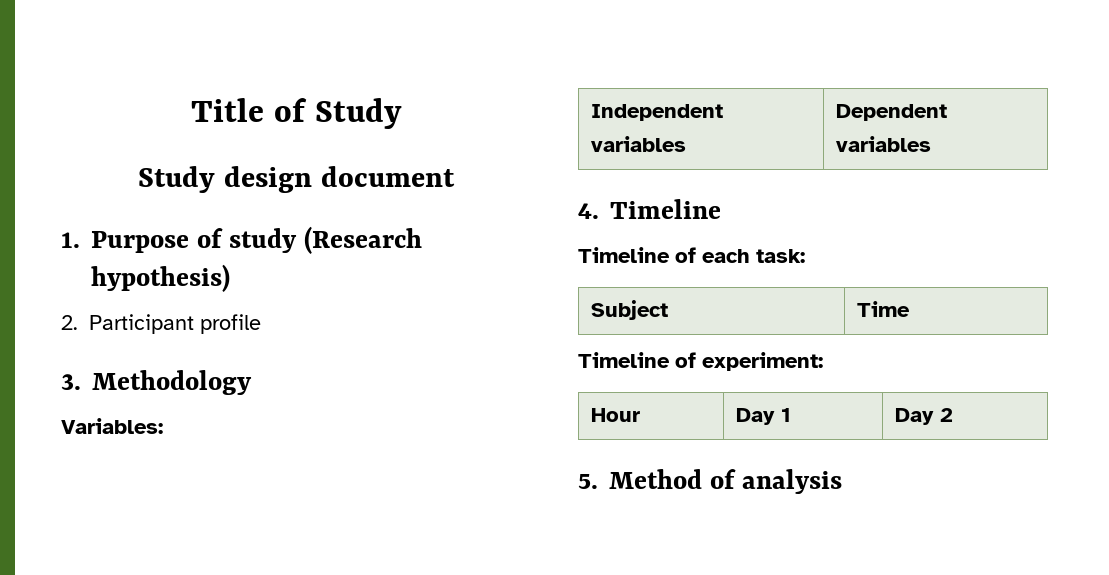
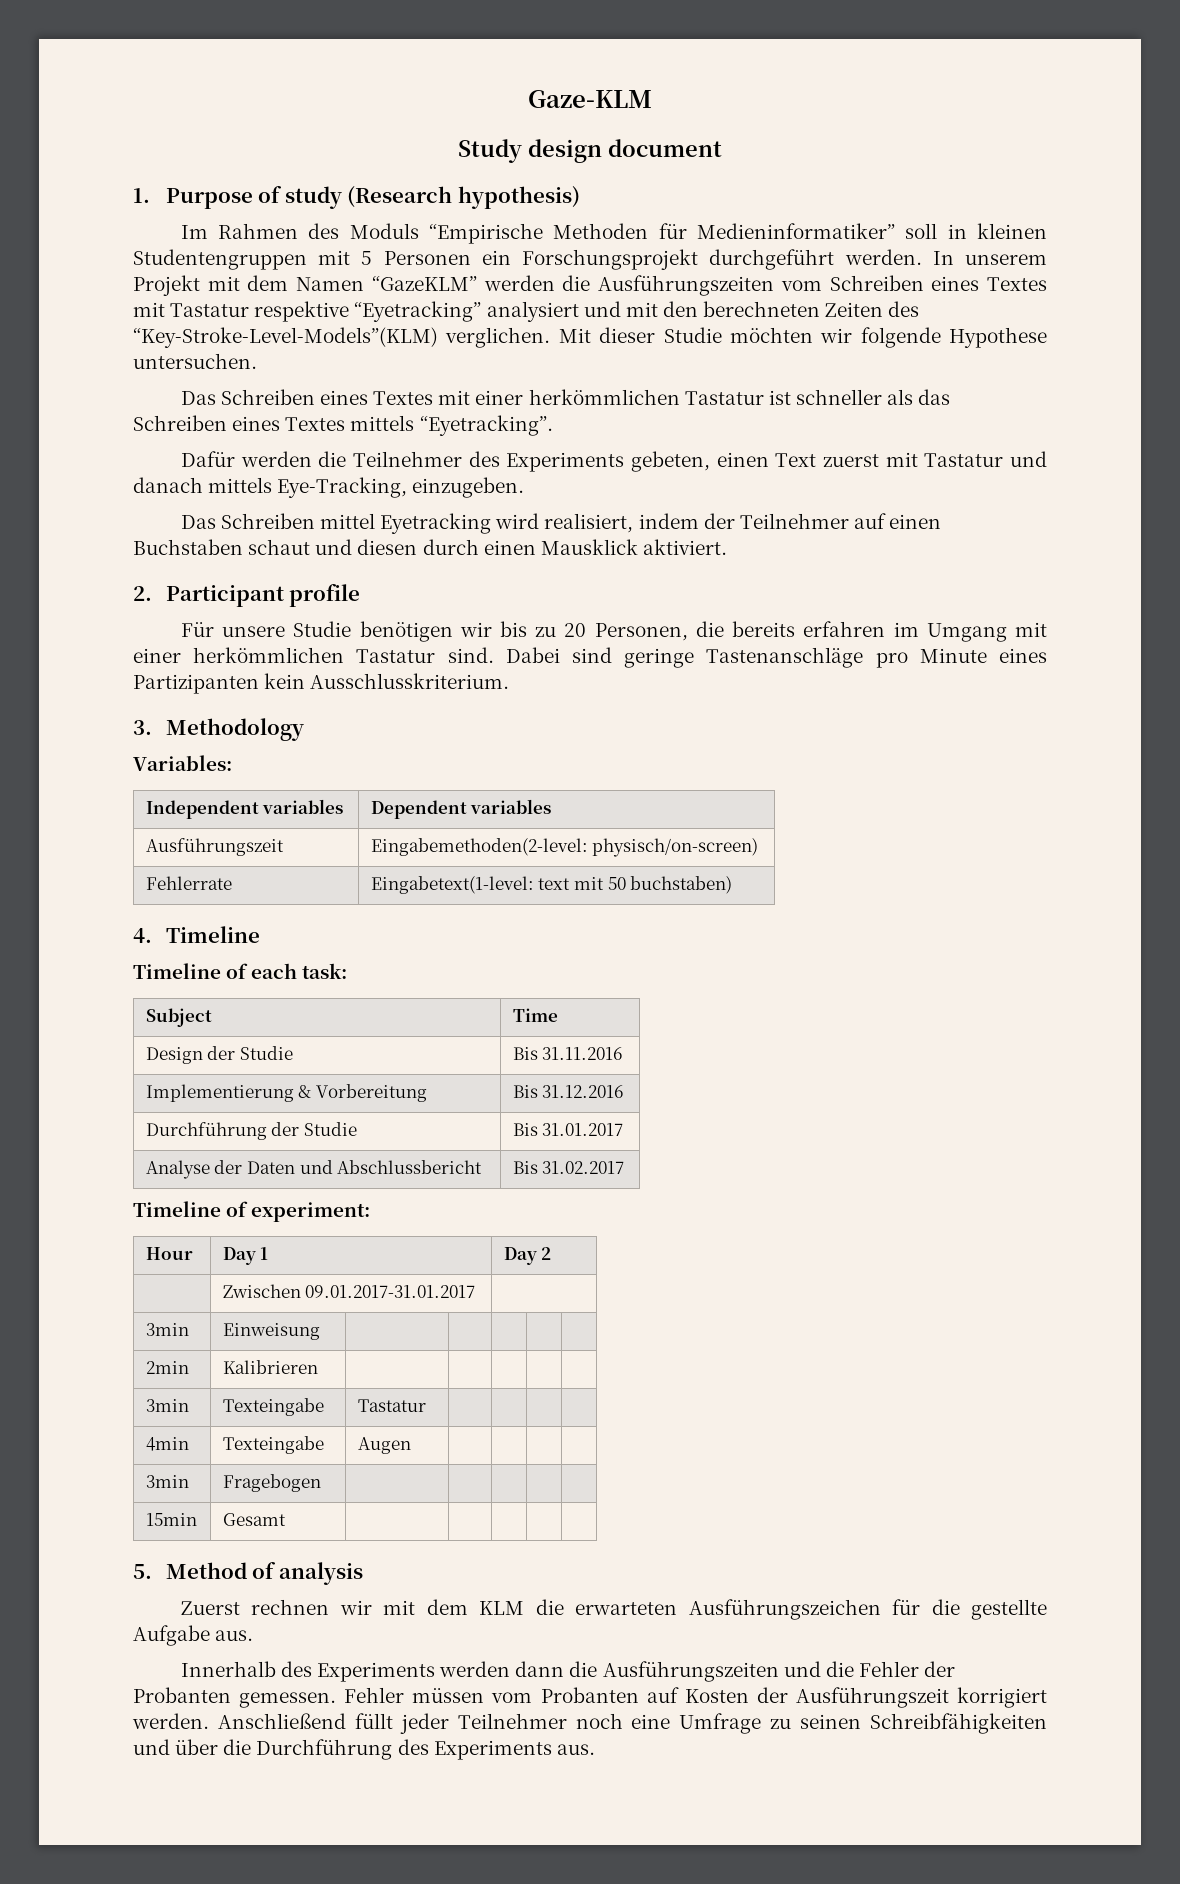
[191,98,402,129] Title of Study -> [528,90,652,108] Gaze-KLM
[61,314,261,334] 2. Participant profile -> [180,223,1047,244] [133,249,1047,270] [133,275,1047,296] [133,301,920,322] [133,327,1047,348] [133,353,257,369] [180,389,951,405] [133,415,553,436] [180,451,1047,472] [133,477,525,498] [180,513,942,534] [133,539,727,555] [133,584,361,607] [180,621,1048,642] [133,647,1047,668] [133,673,510,694] Im Rahmen des Moduls “Empirische Methoden für Medieninformatiker” soll in kleinen Studentengruppen mit 5 Personen ein Forschungsprojekt durchgeführt werden. In unserem Projekt mit dem Namen “GazeKLM” werden die Ausführungszeiten vom Schreiben eines Textes mit Tastatur respektive “Eyetracking” analysiert und mit den berechneten Zeiten des “Key-Stroke-Level-Models”(KLM) verglichen. Mit dieser Studie möchten wir folgende Hypothese untersuchen. // Das Schreiben eines Textes mit einer herkömmlichen Tastatur ist schneller als das Schreiben eines Textes mittels “Eyetracking”. // Dafür werden die Teilnehmer des Experiments gebeten, einen Text zuerst mit Tastatur und danach mittels Eye-Tracking, einzugeben. // Das Schreiben mittel Eyetracking wird realisiert, indem der Teilnehmer auf einen Buchstaben schaut und diesen durch einen Mausklick aktiviert. // 2. Participant profile // Für unsere Studie benötigen wir bis zu 20 Personen, die bereits erfahren im Umgang mit einer herkömmlichen Tastatur sind. Dabei sind geringe Tastenanschläge pro Minute eines Partizipanten kein Ausschlusskriterium.
(931, 144) none -> [145,838,284,856] [370,838,759,857] [145,876,232,890] [370,876,733,894] // Ausführungszeit | Eingabemethoden(2-level: physisch/on-screen) // Fehlerrate | Eingabetext(1-level: text mit 50 buchstaben)
(910, 309) none -> [145,1046,293,1064] [512,1047,623,1060] [145,1084,427,1102] [512,1085,624,1098] [145,1122,357,1140] [512,1123,624,1136] [145,1160,483,1179] [512,1161,625,1174] // Design der Studie | Bis 31.11.2016 // Implementierung & Vorbereitung | Bis 31.12.2016 // Durchführung der Studie | Bis 31.01.2017 // Analyse der Daten und Abschlussbericht | Bis 31.02.2017
[578,469,842,494] // 5. Method of analysis -> [222,1284,476,1298] [145,1323,189,1336] [222,1323,320,1340] [145,1361,189,1374] [222,1360,318,1374] [145,1399,189,1412] [222,1398,324,1416] [357,1399,426,1412] [145,1437,189,1451] [222,1436,324,1454] [357,1437,411,1454] [145,1475,189,1488] [222,1474,321,1492] [145,1513,197,1526] [222,1513,286,1526] [133,1562,363,1585] [180,1599,1047,1620] [133,1625,254,1646] [180,1661,956,1682] [133,1687,1048,1708] [132,1713,1047,1734] [133,1739,595,1760] // | Zwischen 09.01.2017-31.01.2017 | // 3min | Einweisung | | | | | // 2min | Kalibrieren | | | | | // 3min | Texteingabe | Tastatur | | | | // 4min | Texteingabe | Augen | | | | // 3min | Fragebogen | | | | | // 15min | Gesamt | | | | | // 5. Method of analysis // Zuerst rechnen wir mit dem KLM die erwarteten Ausführungszeichen für die gestellte Aufgabe aus. // Innerhalb des Experiments werden dann die Ausführungszeiten und die Fehler der Probanten gemessen. Fehler müssen vom Probanten auf Kosten der Ausführungszeit korrigiert werden. Anschließend füllt jeder Teilnehmer noch eine Umfrage zu seinen Schreibfähigkeiten und über die Durchführung des Experiments aus.

